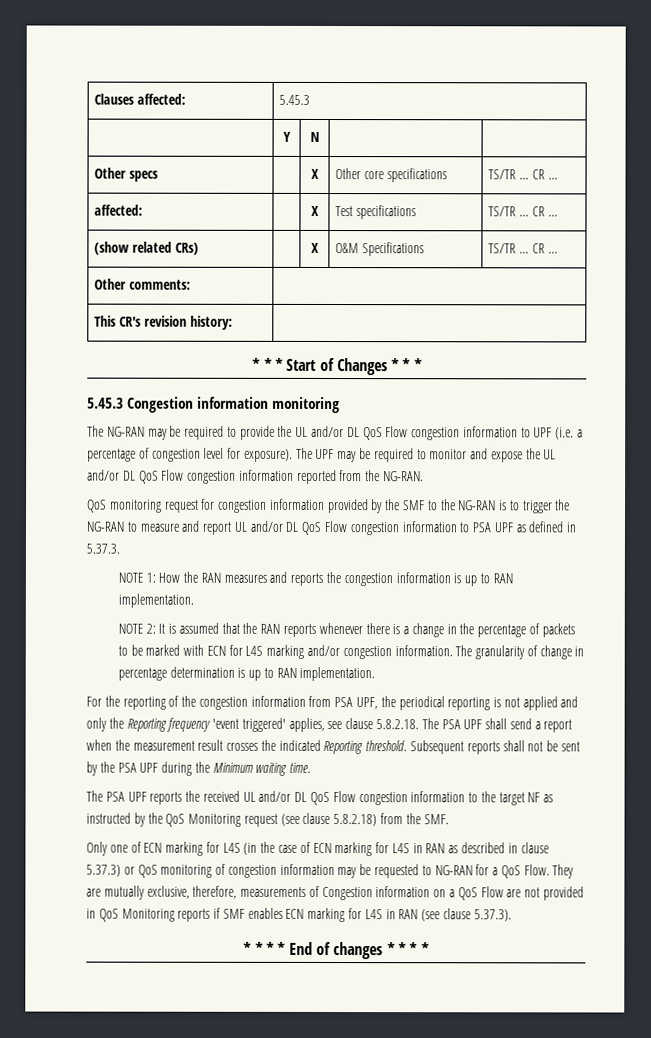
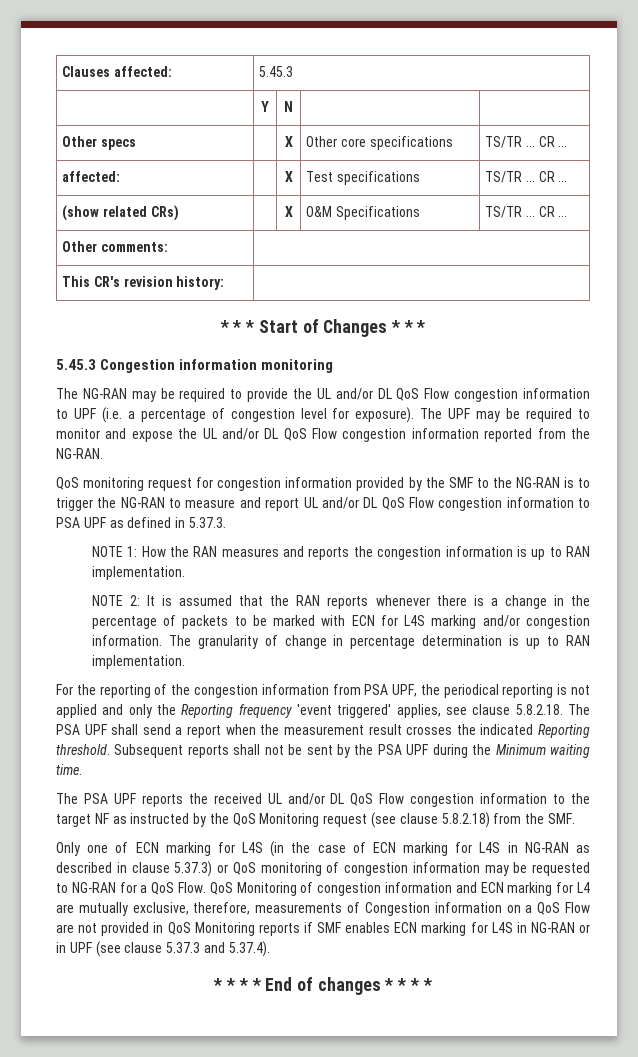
[425,843,446,854] RAN -> [524,842,569,853] NG-RAN
[552,864,575,879] They -> [209,882,590,896] QoS Monitoring of congestion information and ECN marking for L4
[398,908,512,922] RAN (see clause 5.37.3). -> [530,922,590,933] [56,941,270,957] NG-RAN or in UPF (see clause 5.37.3 and 5.37.4).

